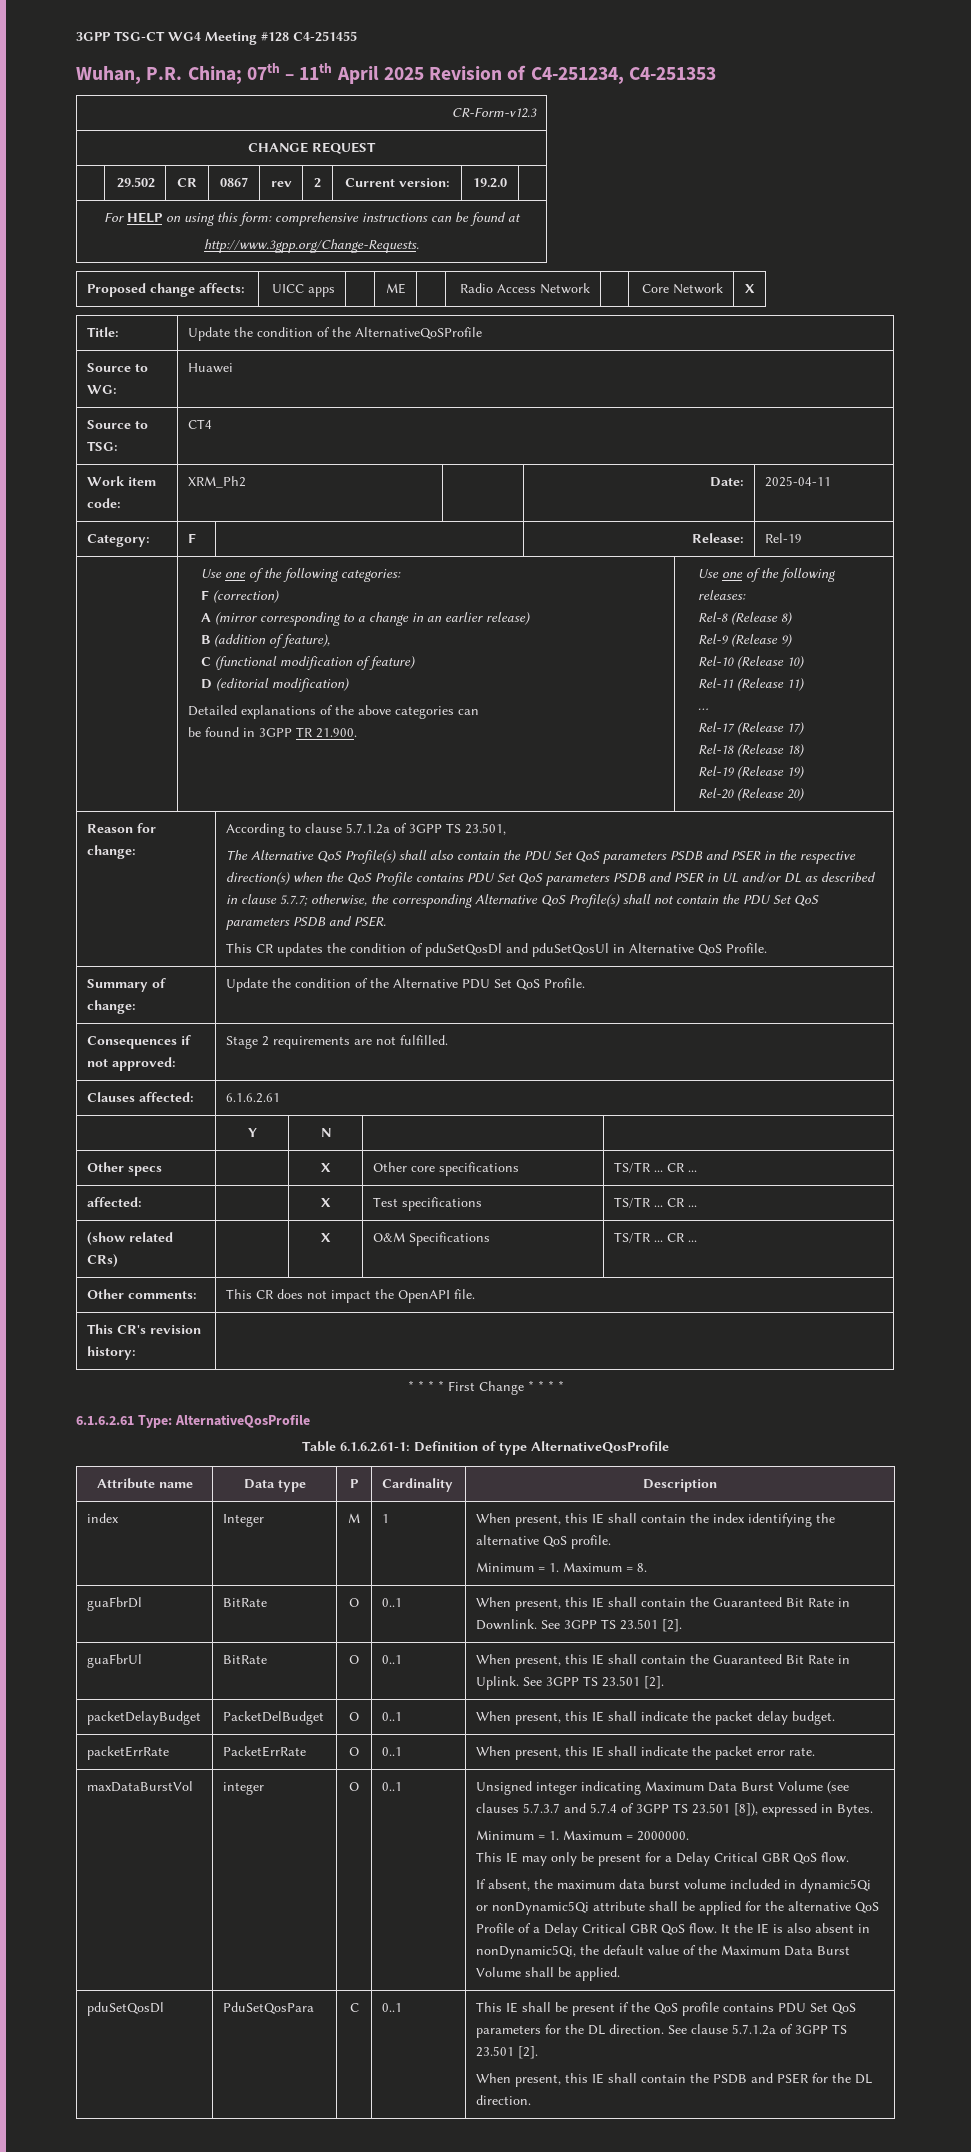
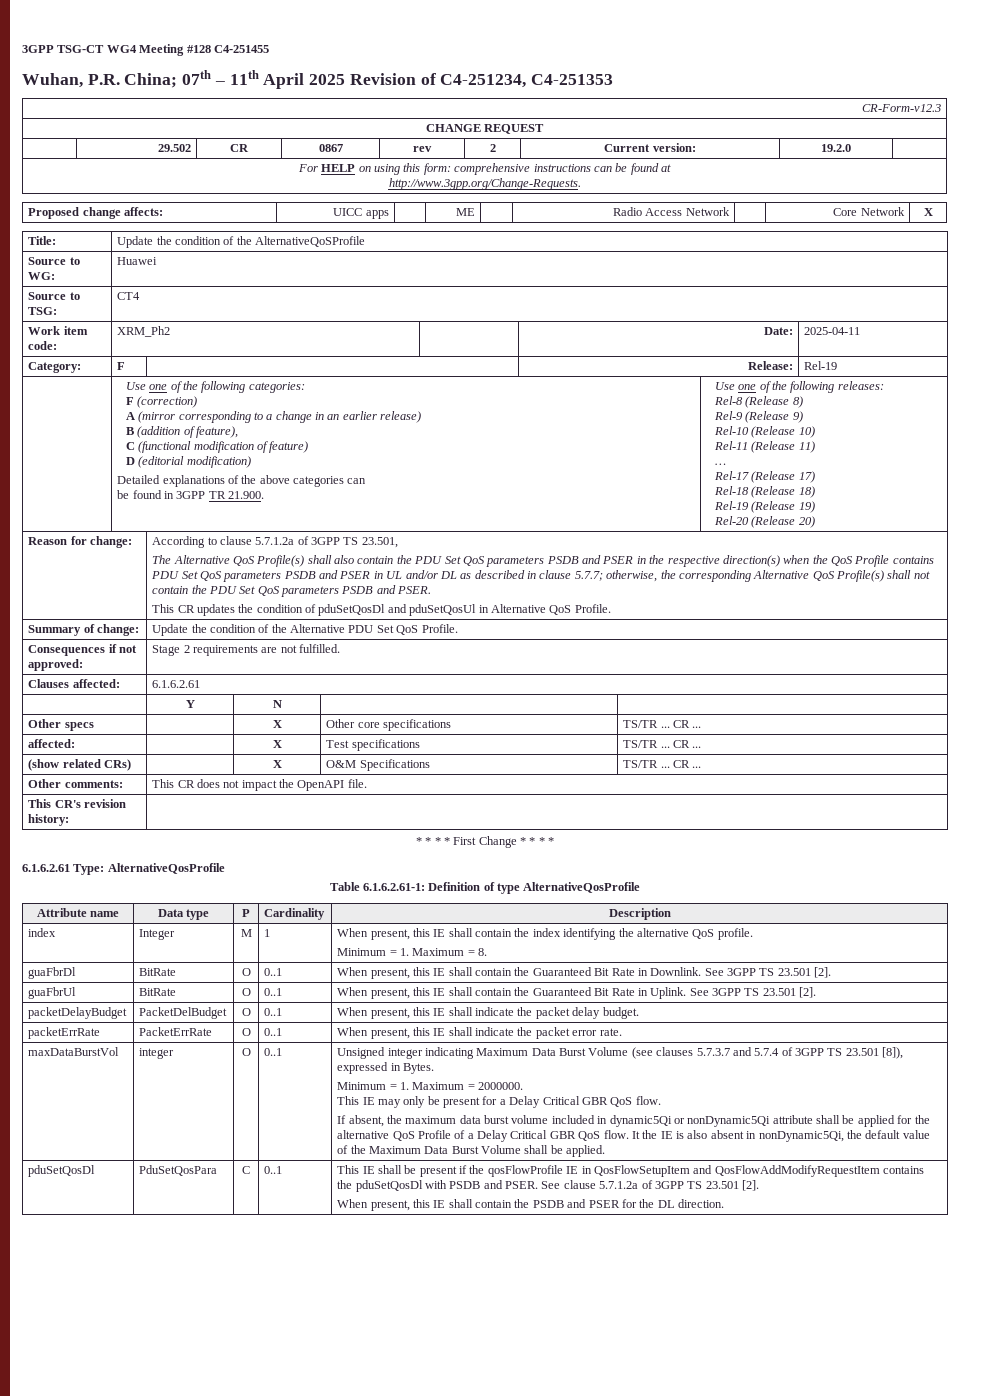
[653,2002,856,2016] [475,2024,664,2038] QoS profile contains PDU Set QoS parameters for the DL direction. -> [487,1165,925,1177] [337,1180,539,1192] qosFlowProfile IE in QosFlowSetupItem and QosFlowAddModifyRequestItem contains the pduSetQosDl with PSDB and PSER.

